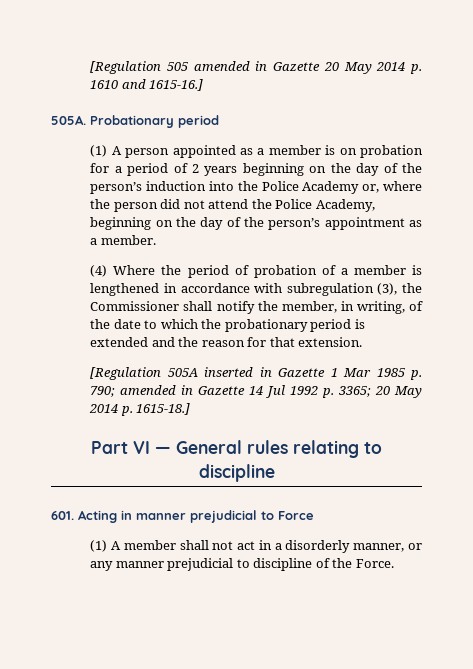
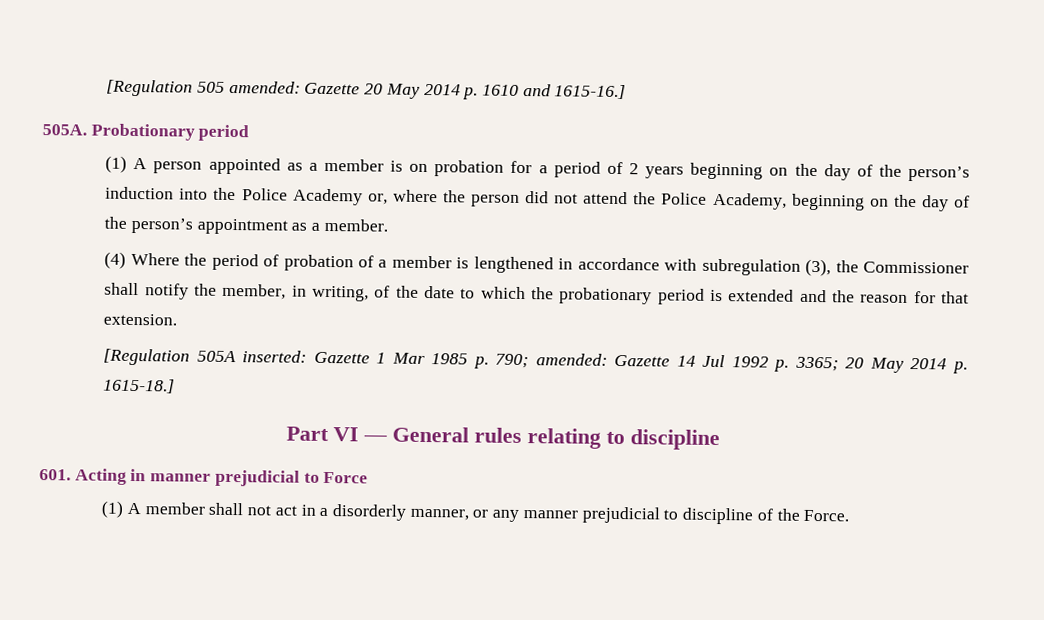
[193,61,268,71] amended in -> [228,80,301,94] amended:
[204,367,272,377] inserted in -> [242,350,308,363] inserted:
[120,385,194,395] amended in -> [535,353,608,366] amended:

